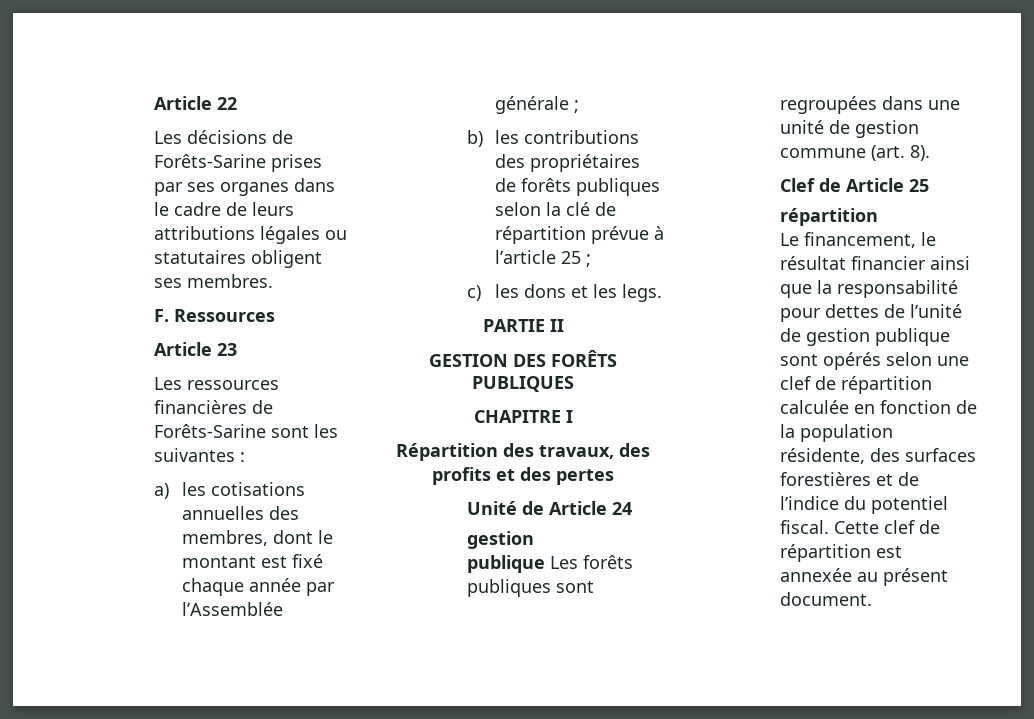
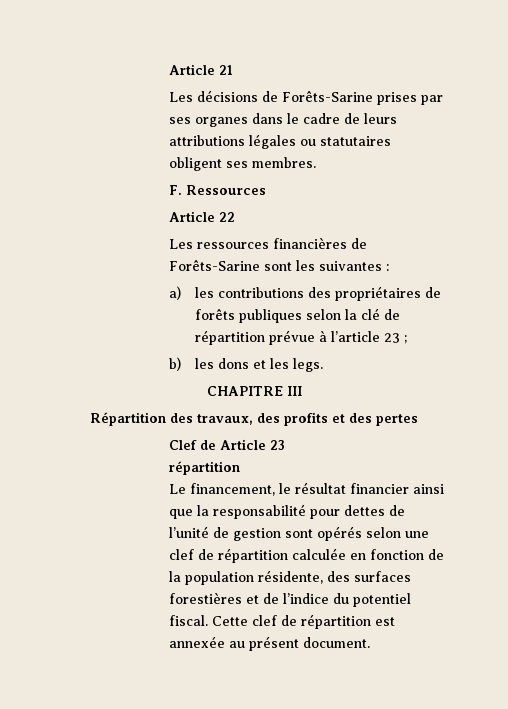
[153,96,237,110] Article 22 -> [168,64,233,75] Article 21
[216,343,237,356] 23 -> [218,212,235,222] 22
[210,482,305,496] [181,506,299,520] [181,530,333,546] [181,554,323,568] [181,578,335,596] [181,602,283,616] [494,96,579,114] [466,130,519,147] cotisations annuelles des membres, dont le montant est fixé chaque année par l’Assemblée générale ; // b) les -> (214, 292) none
[560,251,591,267] [466,285,481,301] 25 ; // c) -> [383,333,407,344] [168,357,181,371] 23 ; // b)
[482,319,564,332] [429,350,617,367] [472,376,574,392] // PARTIE II // GESTION DES FORÊTS PUBLIQUES -> (323, 365) none
[565,410,573,423] I -> [286,386,302,396] III
[466,501,632,515] [466,531,534,549] [466,555,633,573] [466,579,594,597] [779,96,960,114] [779,120,919,138] [779,145,930,161] // Unité de Article 24 // gestion // publique Les forêts publiques sont regroupées dans une unité de gestion commune (art. 8). -> (418, 420) none
[908,179,929,192] 25 -> [269,440,285,450] 23
[874,328,950,346] publique -> (281, 534) none

